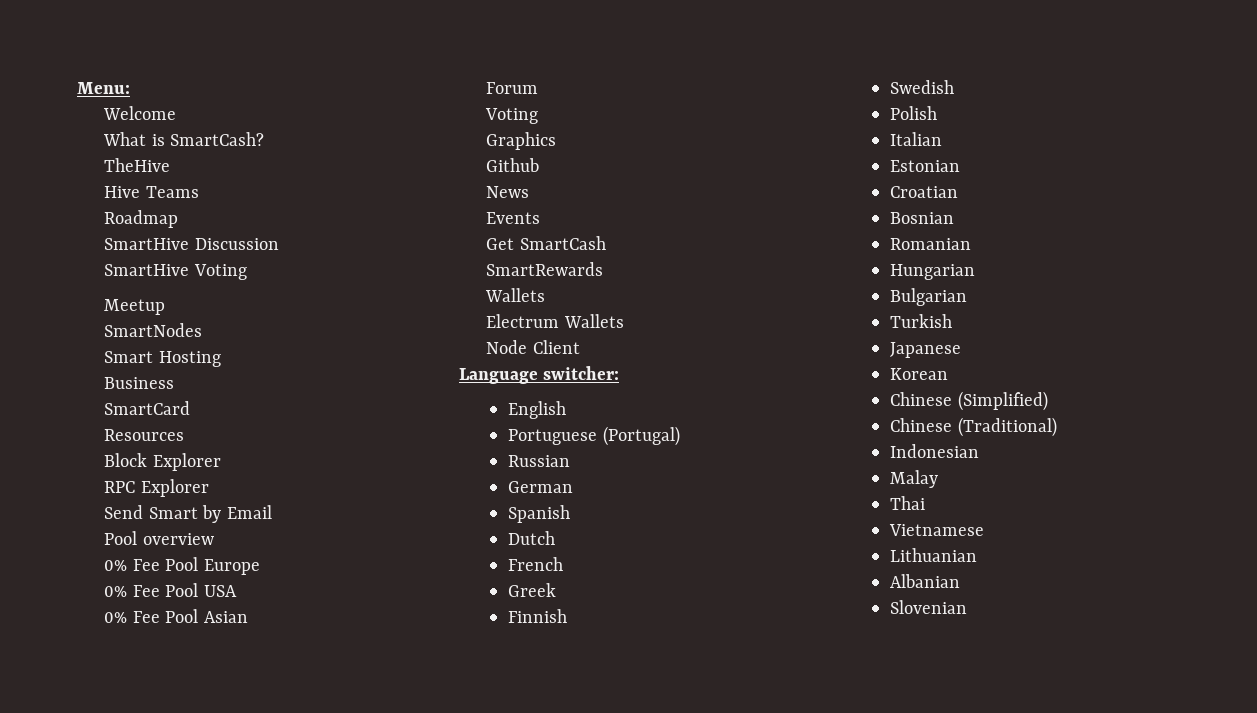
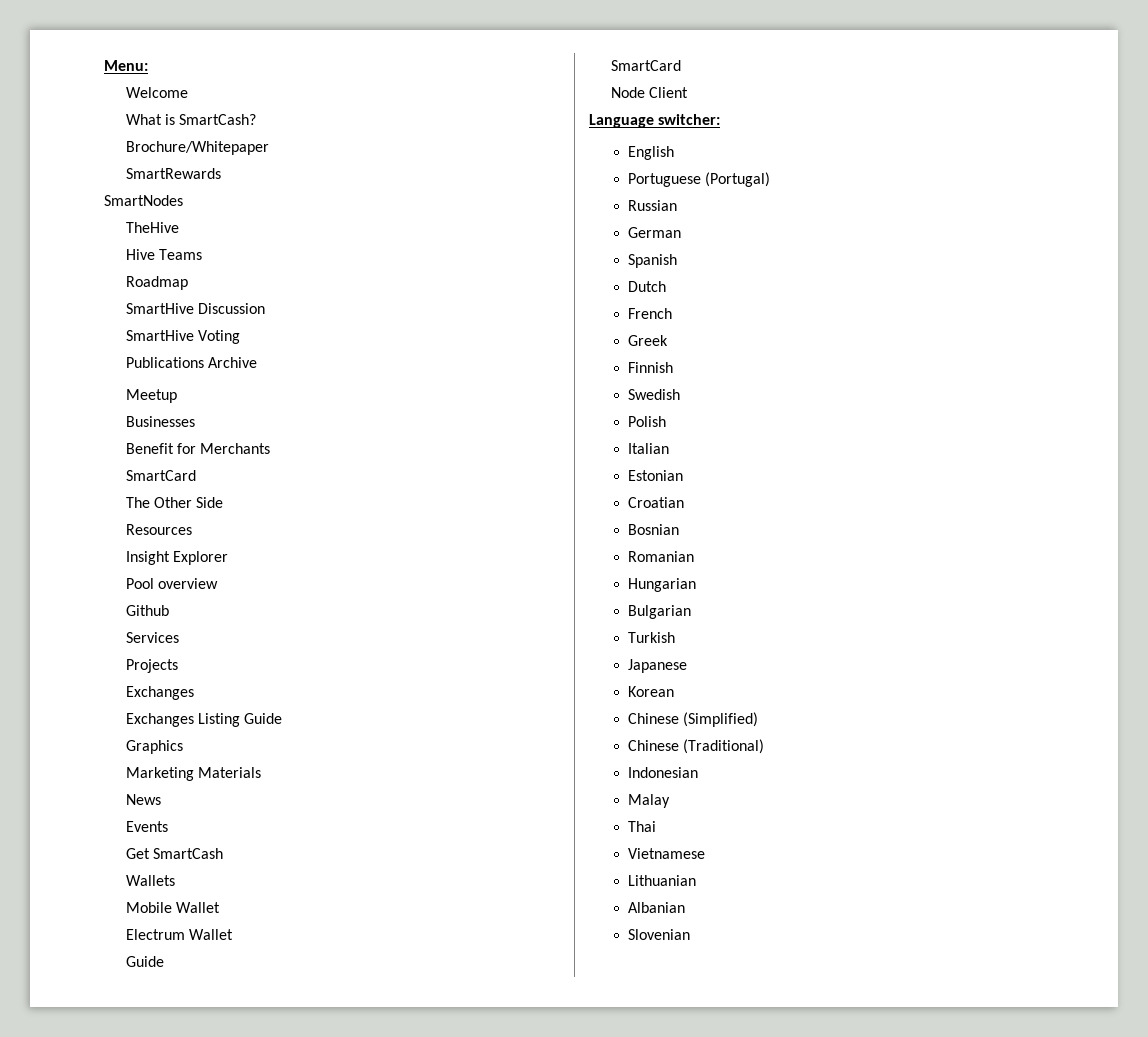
(265, 139) none -> [125,141,269,155] [125,168,221,179] [104,195,183,206] // Brochure/Whitepaper // SmartRewards // SmartNodes
(247, 272) none -> [125,357,257,368] // Publications Archive
[104,323,203,337] [104,351,221,367] [104,377,175,389] [104,401,191,415] SmartNodes // Smart Hosting // Business // SmartCard -> [125,416,195,427] [125,443,271,454] [125,470,196,481] [125,497,224,508] Businesses // Benefit for Merchants // SmartCard // The Other Side
[104,453,221,471] [104,479,209,497] [104,505,272,523] [104,531,214,545] [104,557,260,575] [104,583,237,597] [104,609,248,623] [486,82,539,94] [485,108,539,124] Block Explorer // RPC Explorer // Send Smart by Email // Pool overview // 0% Fee Pool Europe // 0% Fee Pool USA // 0% Fee Pool Asian // Forum // Voting -> [125,551,228,565] [125,578,218,589] [125,605,169,616] [125,632,179,643] [125,659,178,673] [125,686,194,700] [125,713,283,727] Insight Explorer // Pool overview // Github // Services // Projects // Exchanges // Exchanges Listing Guide
[486,158,540,172] Github -> [125,767,261,781] Marketing Materials
[486,262,604,276] [485,288,546,302] // SmartRewards // Wallets -> [125,875,175,886] [125,902,220,913] // Wallets // Mobile Wallet
[563,314,624,328] Wallets -> [188,929,233,940] [125,956,164,967] [610,60,681,71] Wallet // Guide // SmartCard

